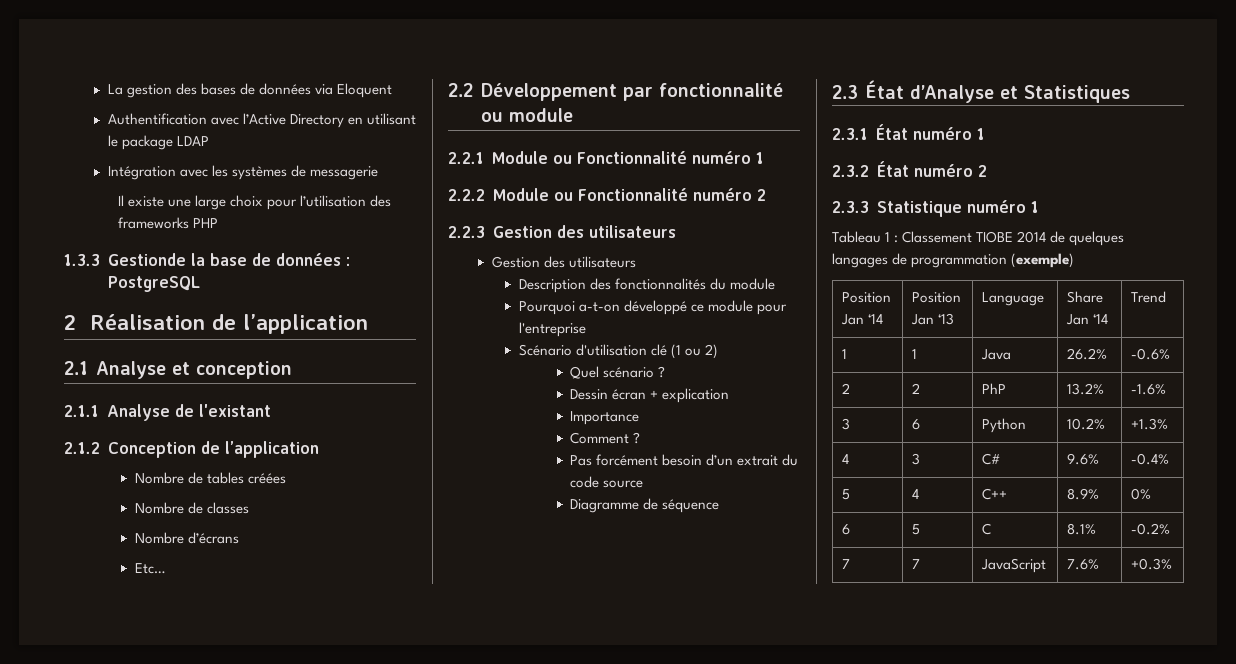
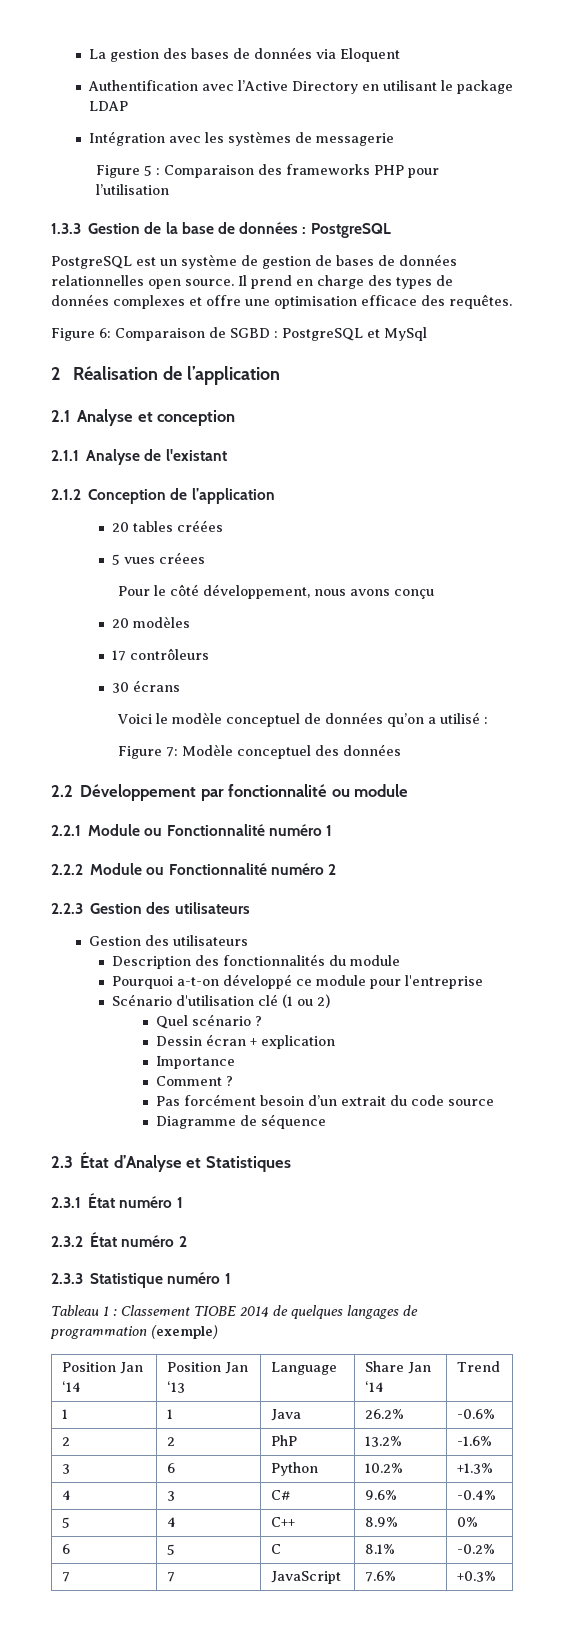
[118,195,367,210] Il existe une large choix pour l’utilisation -> [95,165,254,178] Figure 5 : Comparaison
(219, 223) none -> [407,168,439,178] [95,184,169,195] pour l’utilisation
[107,253,186,266] Gestionde -> [88,222,162,234] Gestion de
(200, 284) none -> [51,254,457,269] [51,275,453,289] [51,294,512,309] [51,327,427,341] // PostgreSQL est un système de gestion de bases de données relationnelles open source. Il prend en charge des types de données complexes et offre une optimisation efficace des requêtes. // Figure 6: Comparaison de SGBD : PostgreSQL et MySql
[134,472,203,484] Nombre de -> [111,522,129,532] 20
[134,502,249,514] [134,532,239,544] [134,563,165,574] Nombre de classes // Nombre d’écrans // Etc… -> [111,552,205,565] [118,584,435,599] [111,616,190,628] [111,648,209,661] [111,680,180,693] [117,712,489,727] [118,744,402,759] 5 vues créees // Pour le côté développement, nous avons conçu // 20 modèles // 17 contrôleurs // 30 écrans // Voici le modèle conceptuel de données qu’on a utilisé : // Figure 7: Modèle conceptuel des données

